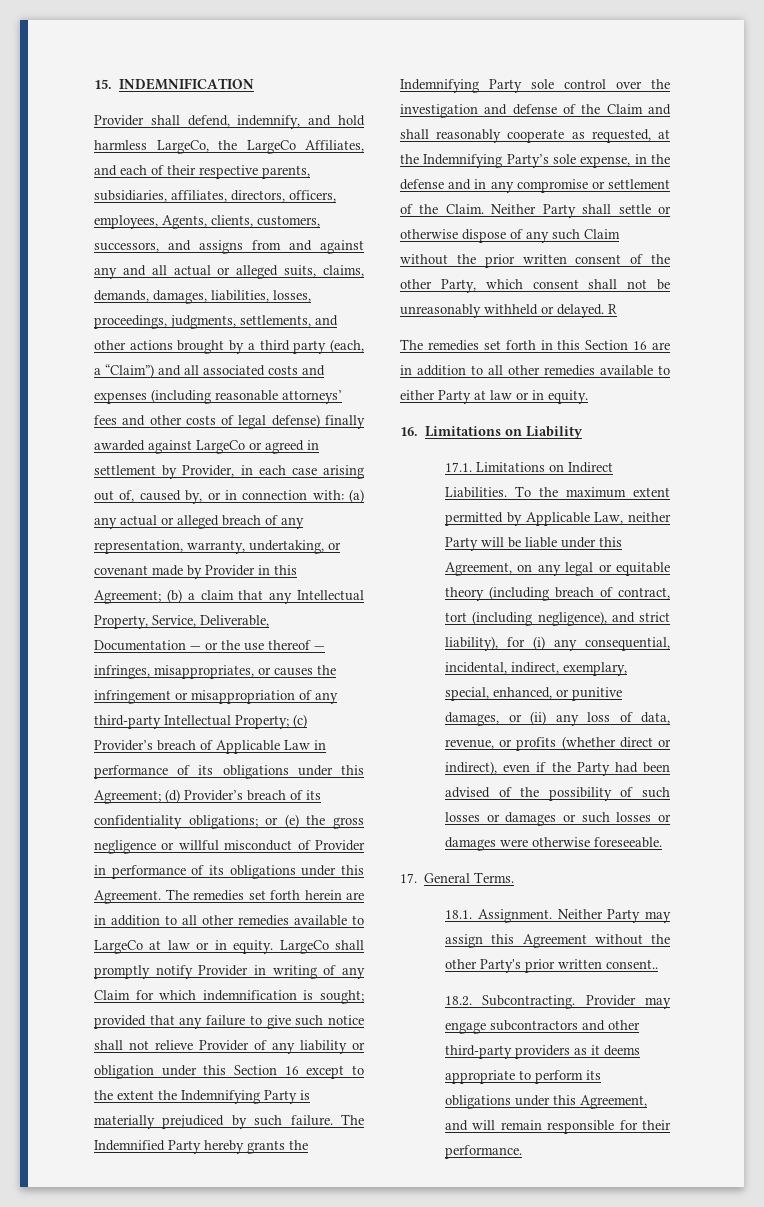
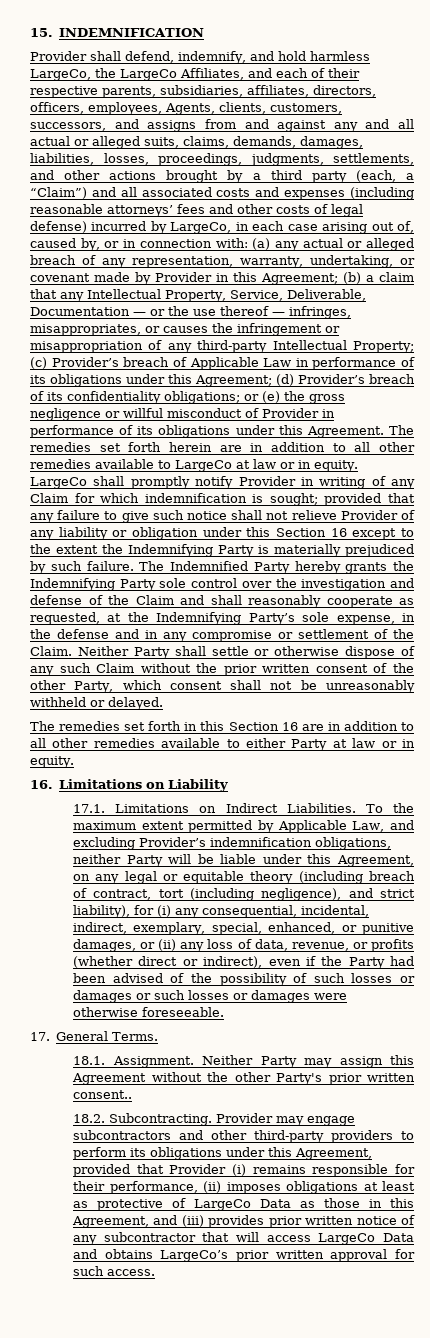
[325,415,365,429] [94,440,319,454] [94,465,235,479] finally awarded against LargeCo or agreed in settlement by Provider, -> [91,221,232,234] incurred by LargeCo,
[608,304,617,314] R -> (163, 703) none
(624, 518) none -> [390,820,414,830] [73,837,392,850] and excluding Provider’s indemnification obligations,
[574,1045,641,1056] [445,1070,516,1084] as it deems appropriate -> (394, 1136) none
[445,1120,671,1134] [445,1145,523,1159] and will remain responsible for their performance. -> [73,1164,415,1177] [73,1181,415,1194] [73,1198,414,1211] [72,1215,415,1228] [73,1232,414,1245] [73,1249,416,1262] [73,1266,156,1276] provided that Provider (i) remains responsible for their performance, (ii) imposes obligations at least as protective of LargeCo Data as those in this Agreement, and (iii) provides prior written notice of any subcontractor that will access LargeCo Data and obtains LargeCo’s prior written approval for such access.

